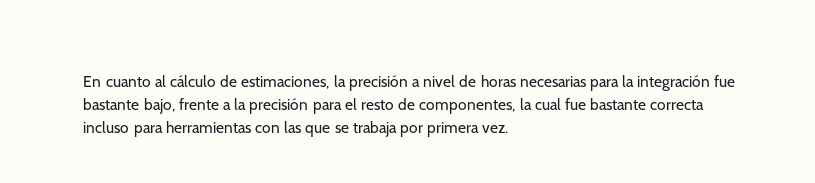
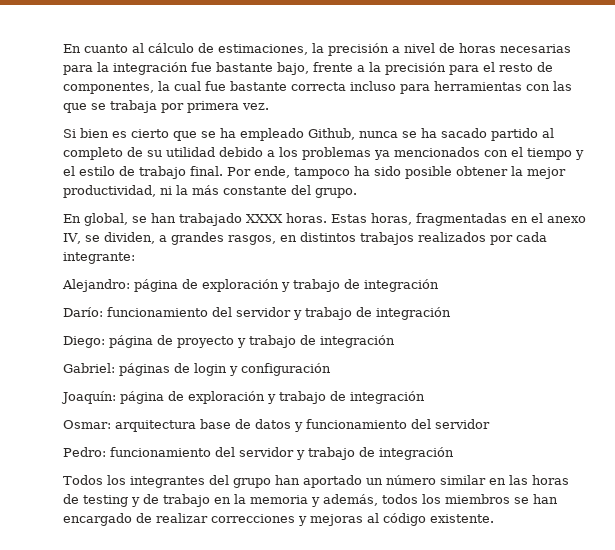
(509, 129) none -> [63,128,555,141] [63,147,585,160] [63,166,567,179] [63,185,358,198] [63,213,587,226] [63,232,548,245] [63,252,136,264] [62,279,440,292] [63,307,452,320] [63,335,396,348] [63,363,332,376] [61,391,426,404] [63,419,491,432] [63,447,455,460] [63,475,570,488] [63,494,559,507] [63,513,495,526] // Si bien es cierto que se ha empleado Github, nunca se ha sacado partido al completo de su utilidad debido a los problemas ya mencionados con el tiempo y el estilo de trabajo final. Por ende, tampoco ha sido posible obtener la mejor productividad, ni la más constante del grupo. // En global, se han trabajado XXXX horas. Estas horas, fragmentadas en el anexo IV, se dividen, a grandes rasgos, en distintos trabajos realizados por cada integrante: // Alejandro: página de exploración y trabajo de integración // Darío: funcionamiento del servidor y trabajo de integración // Diego: página de proyecto y trabajo de integración // Gabriel: páginas de login y configuración // Joaquín: página de exploración y trabajo de integración // Osmar: arquitectura base de datos y funcionamiento del servidor // Pedro: funcionamiento del servidor y trabajo de integración // Todos los integrantes del grupo han aportado un número similar en las horas de testing y de trabajo en la memoria y además, todos los miembros se han encargado de realizar correcciones y mejoras al código existente.

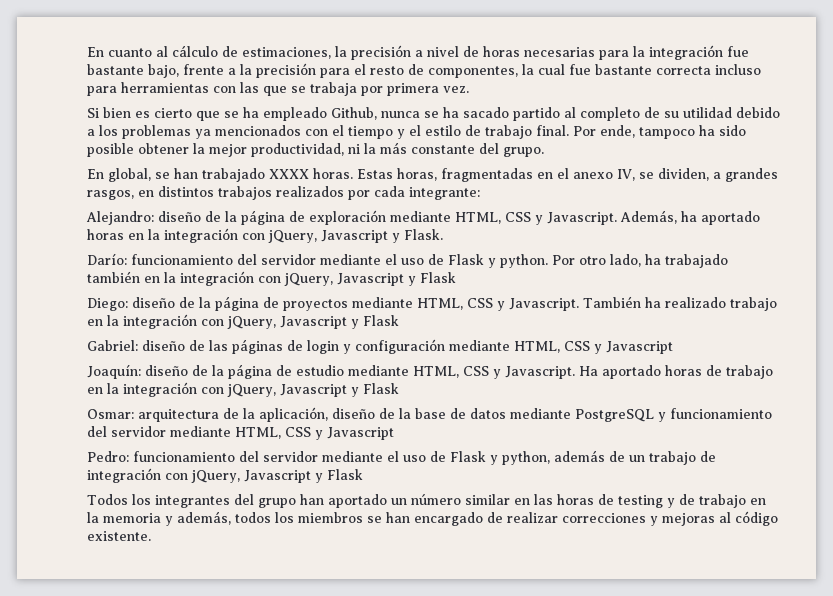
[134,279,440,292] [63,307,452,320] [63,335,396,348] [63,363,116,373] página de exploración y trabajo de integración // Darío: funcionamiento del servidor y trabajo de integración // Diego: página de proyecto y trabajo de integración // Gabriel: -> [157,210,760,225] [86,228,443,243] [86,253,728,268] [86,271,456,286] [86,296,777,311] [86,314,399,329] [86,340,228,351] diseño de la página de exploración mediante HTML, CSS y Javascript. Además, ha aportado horas en la integración con jQuery, Javascript y Flask. // Darío: funcionamiento del servidor mediante el uso de Flask y python. Por otro lado, ha trabajado también en la integración con jQuery, Javascript y Flask // Diego: diseño de la página de proyectos mediante HTML, CSS y Javascript. También ha realizado trabajo en la integración con jQuery, Javascript y Flask // Gabriel: diseño de las
[61,391,426,404] [63,420,197,432] // Joaquín: página de exploración y trabajo de integración // Osmar: arquitectura -> [448,340,673,354] [86,364,773,379] [86,382,399,397] [86,407,411,422] mediante HTML, CSS y Javascript // Joaquín: diseño de la página de estudio mediante HTML, CSS y Javascript. Ha aportado horas de trabajo en la integración con jQuery, Javascript y Flask // Osmar: arquitectura de la aplicación, diseño de la
(292, 424) none -> [509,408,654,422] mediante PostgreSQL
(491, 424) none -> [169,426,394,440] mediante HTML, CSS y Javascript
[296,447,455,460] y trabajo de integración -> [321,450,716,465] [86,468,363,483] mediante el uso de Flask y python, además de un trabajo de integración con jQuery, Javascript y Flask

